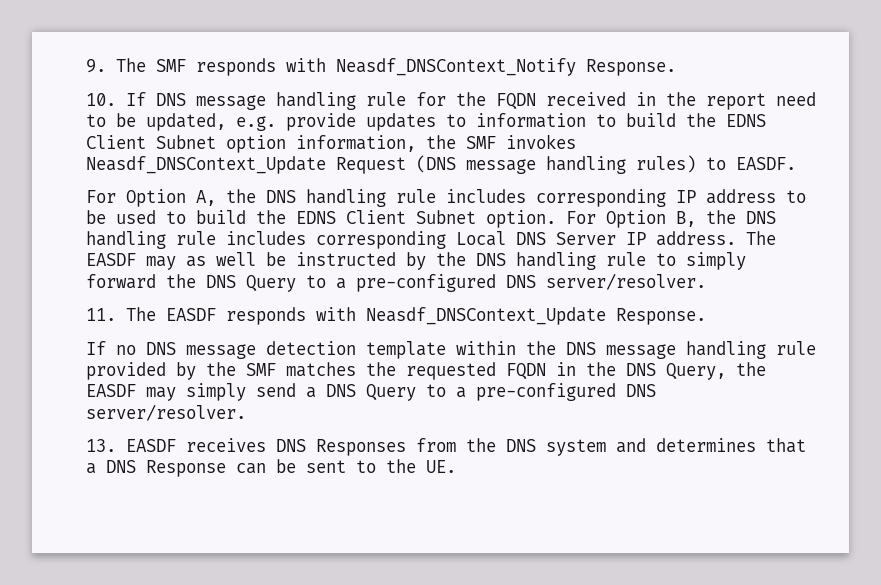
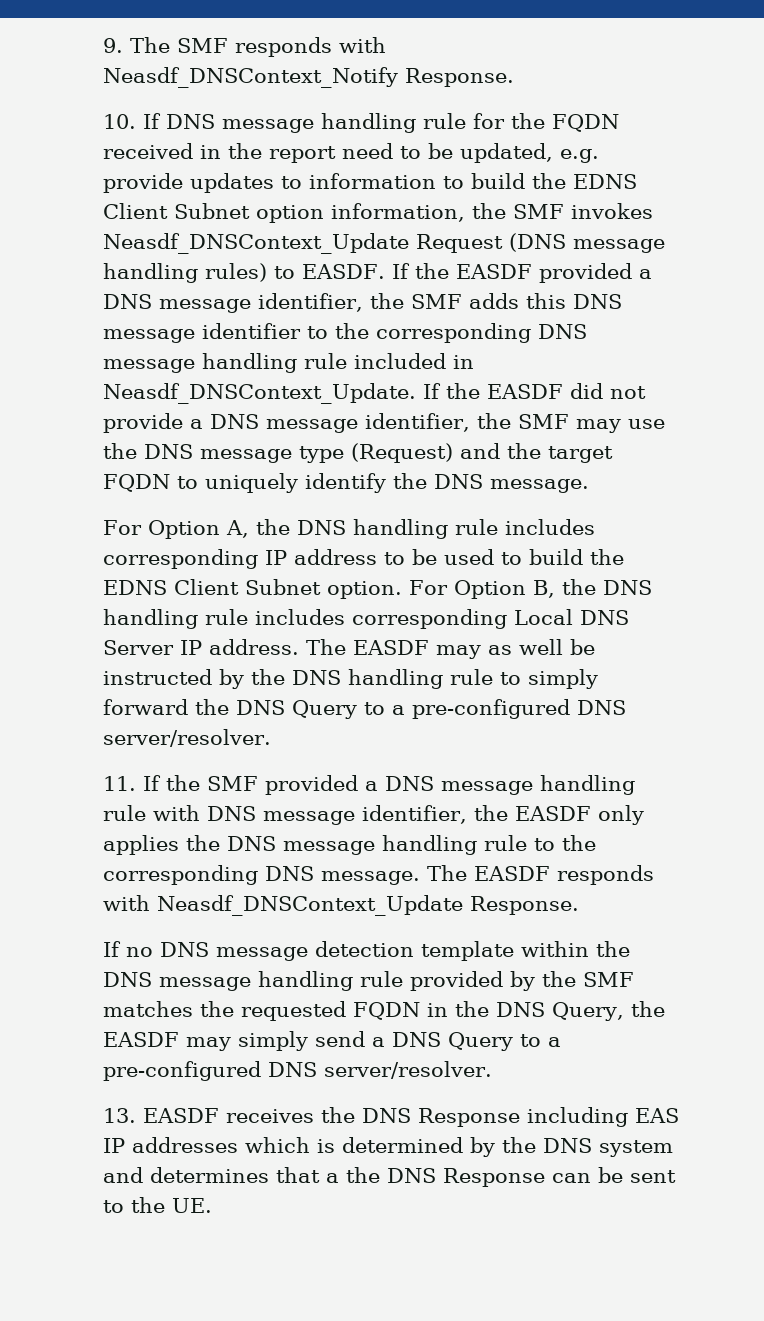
(796, 163) none -> [392,263,653,283] [103,293,623,313] [103,323,588,343] [103,353,475,373] [103,383,647,404] [103,413,666,433] [103,443,614,463] [103,473,590,493] If the EASDF provided a DNS message identifier, the SMF adds this DNS message identifier to the corresponding DNS message handling rule included in Neasdf_DNSContext_Update. If the EASDF did not provide a DNS message identifier, the SMF may use the DNS message type (Request) and the target FQDN to uniquely identify the DNS message.
(116, 314) none -> [143,775,636,795] [103,805,645,825] [103,835,597,855] [103,865,421,885] If the SMF provided a DNS message handling rule with DNS message identifier, the EASDF only applies the DNS message handling rule to the corresponding DNS message.
[275,438,456,456] DNS Responses from -> [321,1107,680,1127] [103,1137,496,1157] the DNS Response including EAS IP addresses which is determined by
(96, 468) none -> [346,1167,381,1183] the

